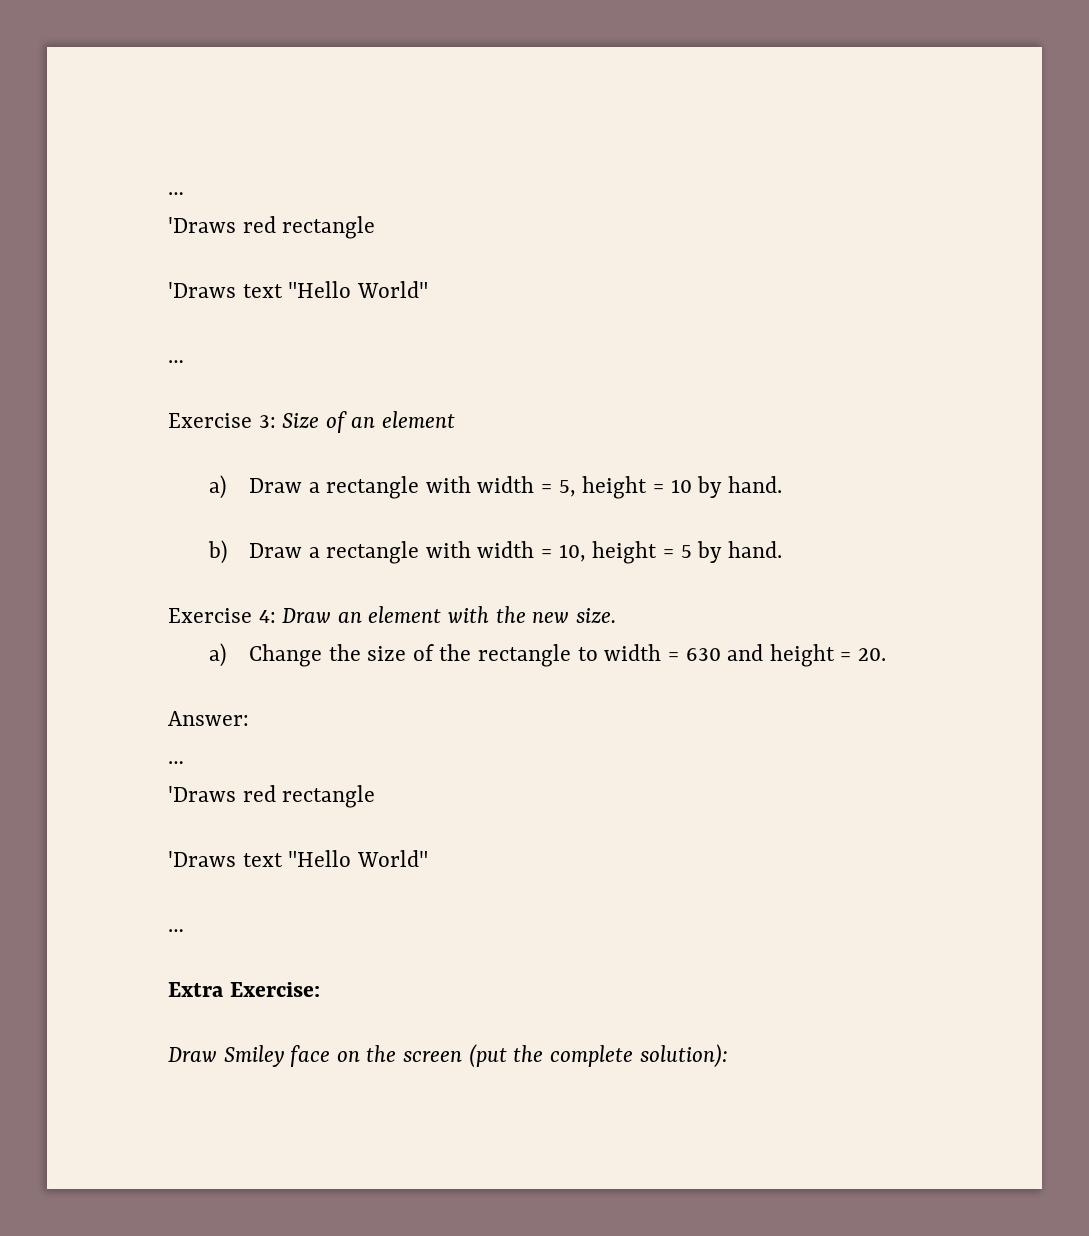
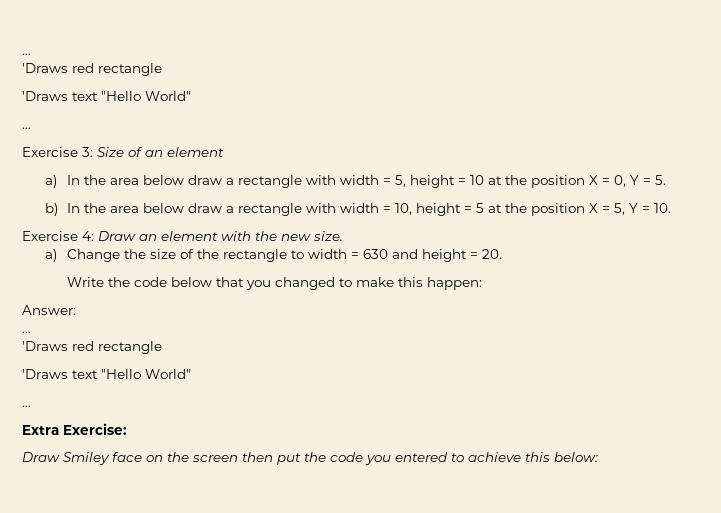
[248,478,302,493] Draw -> [67,175,223,185] In the area below draw
[697,476,782,498] [207,540,302,564] by hand. // b) Draw -> [488,175,667,188] [44,203,223,216] at the position X = 0, Y = 5. // b) In the area below draw
[697,541,782,563] by hand. -> [488,203,672,216] at the position X = 5, Y = 10.
(886, 654) none -> [67,277,483,290] // Write the code below that you changed to make this happen:
[468,1044,728,1068] (put the complete solution): -> [242,452,598,465] then put the code you entered to achieve this below:

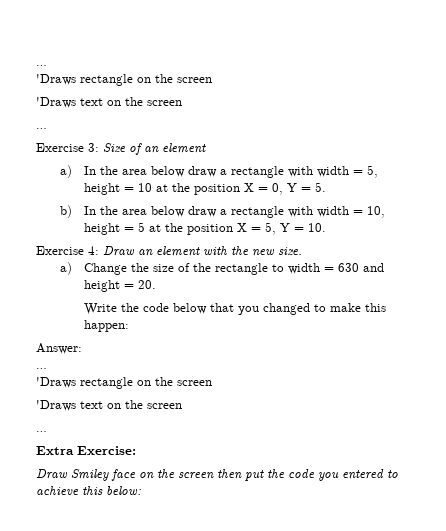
[22,53,31,55] [22,63,162,76] [22,91,191,101] … // 'Draws red rectangle // 'Draws text "Hello World" -> [36,65,47,66] [36,74,212,86] [36,97,182,108] … // 'Draws rectangle on the screen // 'Draws text on the screen
[72,341,162,354] [22,369,191,379] red rectangle // 'Draws text "Hello World" -> [80,377,212,389] [36,400,182,411] rectangle on the screen // 'Draws text on the screen

